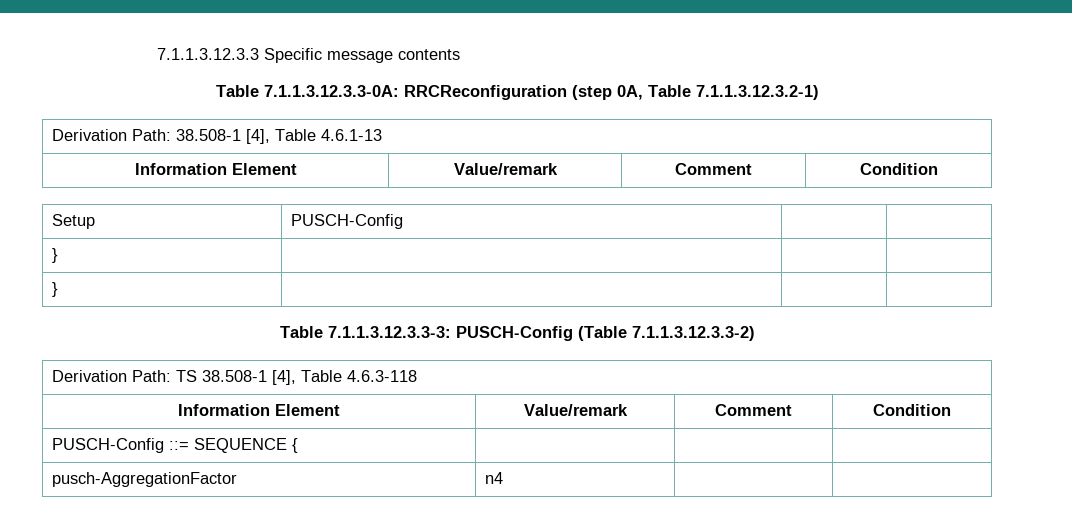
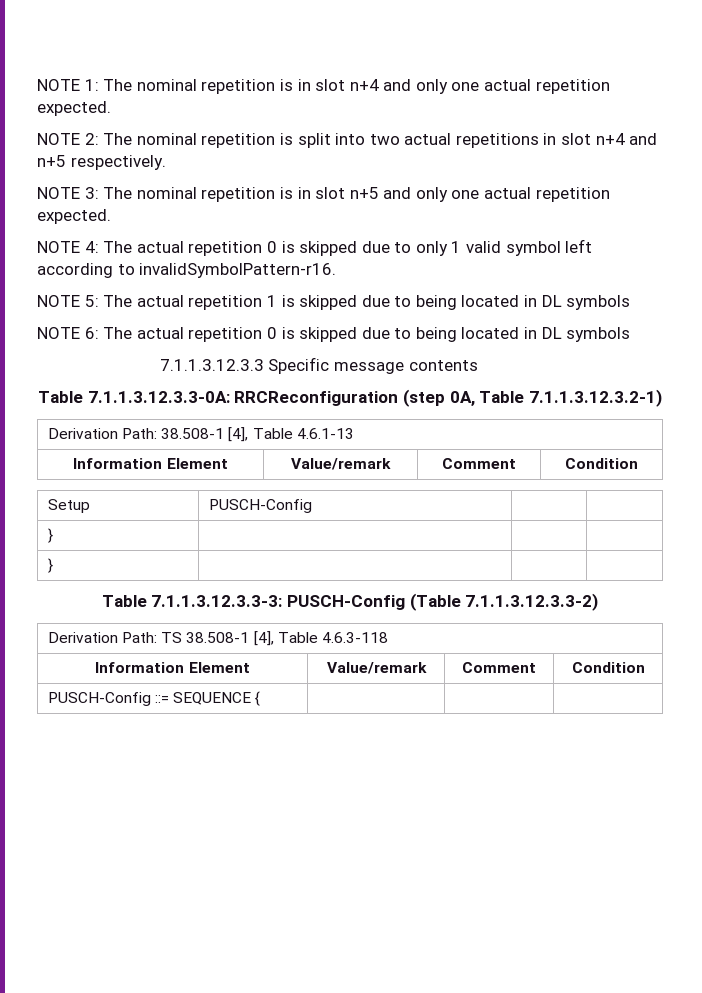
(156, 54) none -> [37,79,610,94] [37,101,111,116] [37,133,658,148] [37,155,166,170] [37,187,610,202] [37,209,111,224] [37,239,593,256] [37,263,337,278] [37,295,631,310] [37,327,631,342] NOTE 1: The nominal repetition is in slot n+4 and only one actual repetition expected. // NOTE 2: The nominal repetition is split into two actual repetitions in slot n+4 and n+5 respectively. // NOTE 3: The nominal repetition is in slot n+5 and only one actual repetition expected. // NOTE 4: The actual repetition 0 is skipped due to only 1 valid symbol left according to invalidSymbolPattern-r16. // NOTE 5: The actual repetition 1 is skipped due to being located in DL symbols // NOTE 6: The actual repetition 0 is skipped due to being located in DL symbols //
[51,472,237,487] [484,472,503,484] // pusch-AggregationFactor | n4 | | -> (261, 698) none

